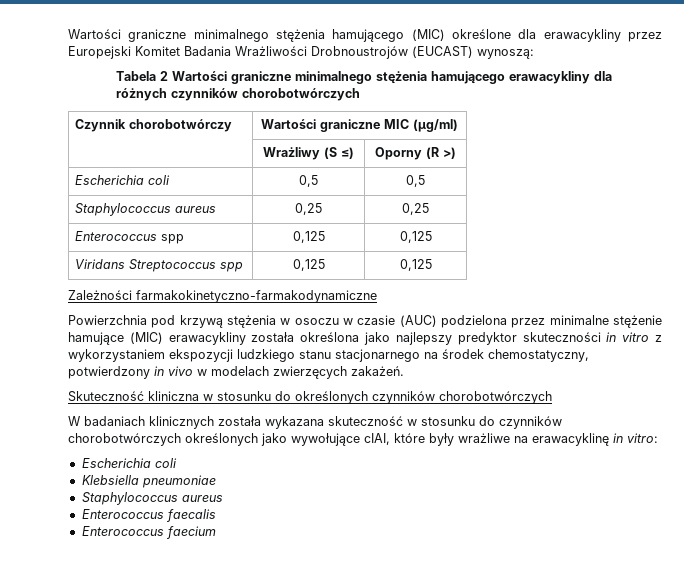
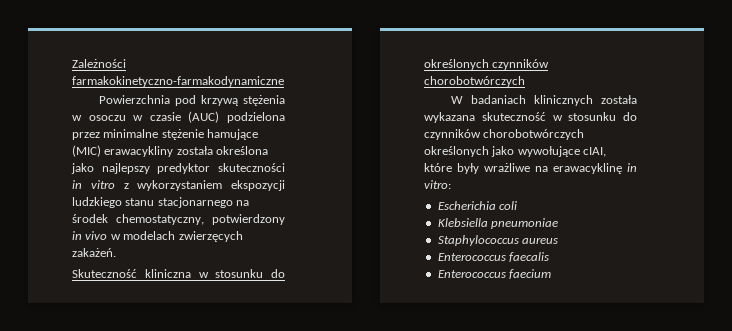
[68,29,662,42] [68,46,534,59] [116,71,613,84] [116,88,361,101] [75,119,233,132] [261,119,458,132] [263,147,354,160] [375,147,456,160] [75,175,171,185] [299,175,318,187] [406,175,425,187] [75,203,217,216] [295,203,322,215] [402,203,429,215] [75,231,185,244] [292,231,325,243] [399,231,432,243] [75,259,244,272] [292,259,325,271] [399,259,432,271] Wartości graniczne minimalnego stężenia hamującego (MIC) określone dla erawacykliny przez Europejski Komitet Badania Wrażliwości Drobnoustrojów (EUCAST) wynoszą: // Tabela 2 Wartości graniczne minimalnego stężenia hamującego erawacykliny dla różnych czynników chorobotwórczych // Czynnik chorobotwórczy | Wartości graniczne MIC (µg/ml) // | Wrażliwy (S ≤) | Oporny (R >) // Escherichia coli | 0,5 | 0,5 // Staphylococcus aureus | 0,25 | 0,25 // Enterococcus spp | 0,125 | 0,125 // Viridans Streptococcus spp | 0,125 | 0,125 // -> (72, 63) none

